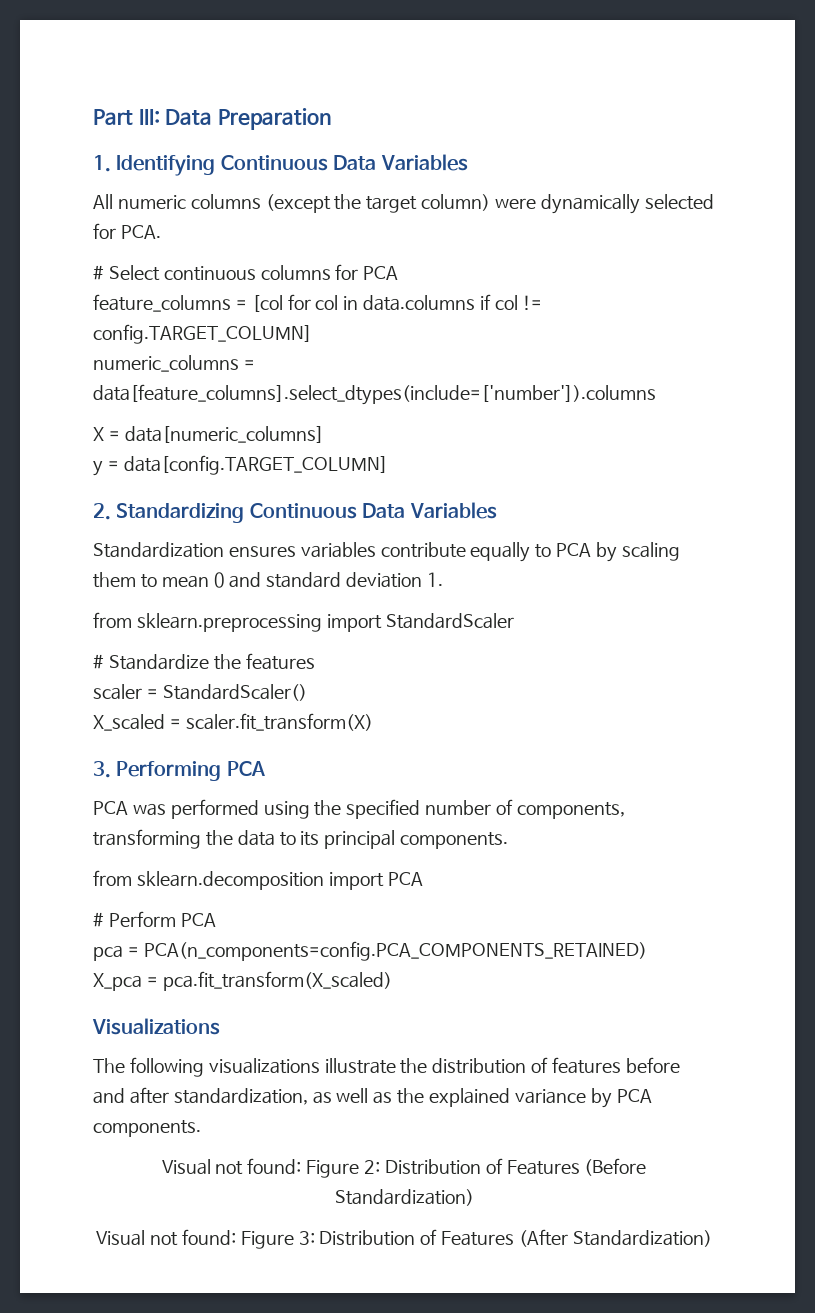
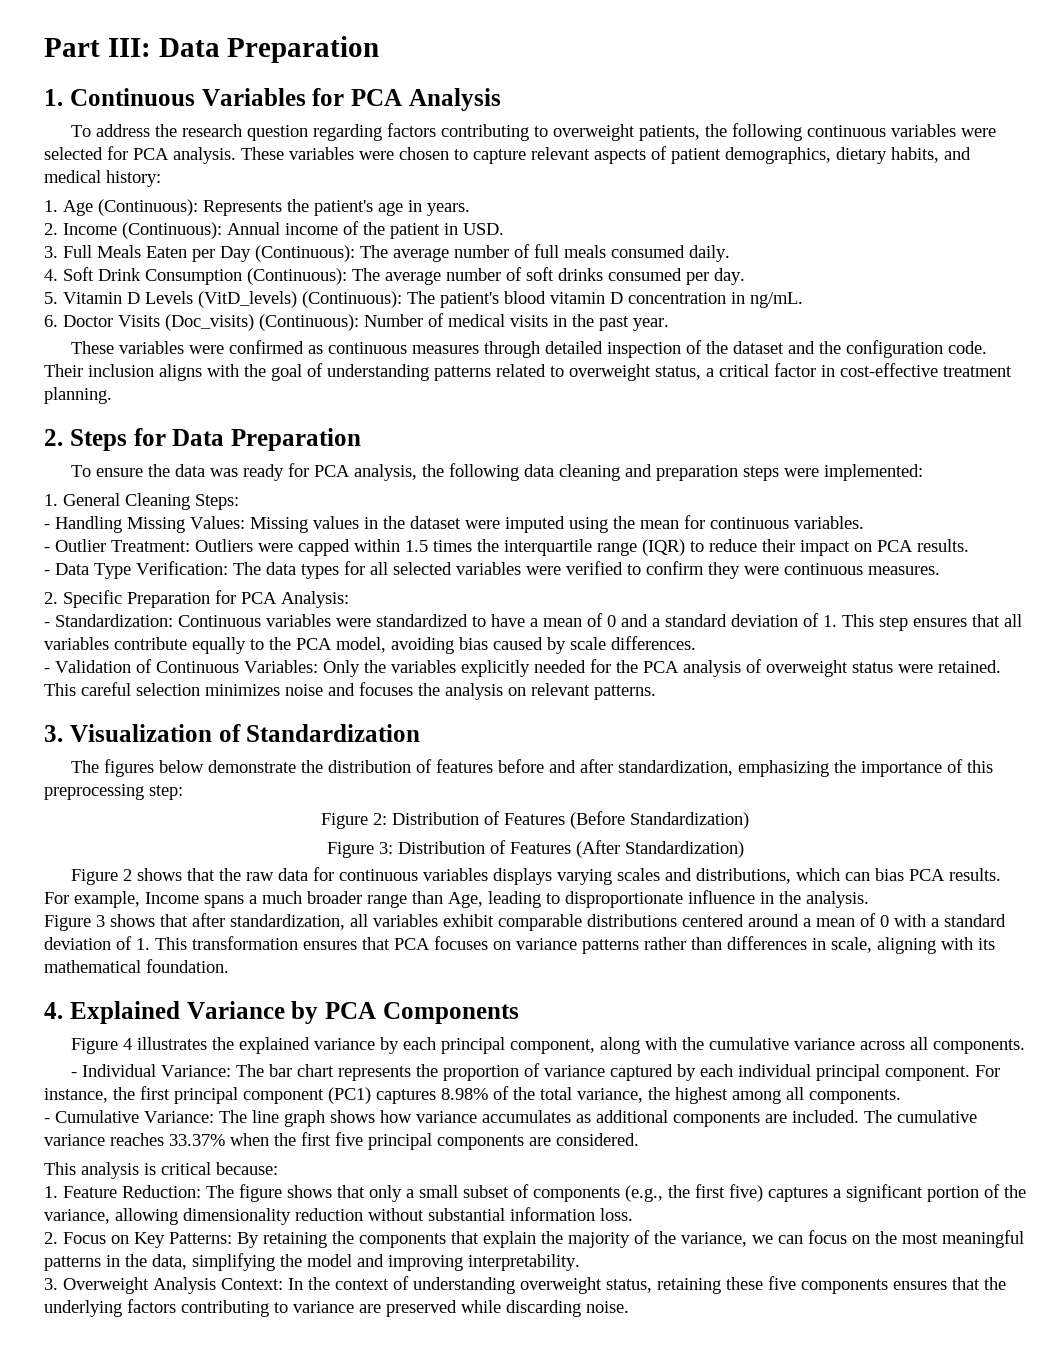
[116,154,468,176] [93,194,714,214] [93,223,161,239] [93,264,399,281] [93,294,542,312] [93,324,312,344] [93,355,255,372] [93,384,656,405] [93,426,324,443] [93,455,388,476] [93,502,497,523] [93,542,680,562] [93,572,443,588] [93,612,514,632] [93,653,315,670] [93,684,307,701] [93,713,373,731] [93,761,265,781] [93,799,625,819] [93,829,509,849] [93,870,423,890] [93,911,216,927] [93,941,647,961] [93,971,392,991] [92,1018,220,1035] [93,1057,396,1077] Identifying Continuous Data Variables // All numeric columns (except the target column) were dynamically selected for PCA. // # Select continuous columns for PCA // feature_columns = [col for col in data.columns if col != config.TARGET_COLUMN] // numeric_columns = data[feature_columns].select_dtypes(include=['number']).columns // X = data[numeric_columns] // y = data[config.TARGET_COLUMN] // 2. Standardizing Continuous Data Variables // Standardization ensures variables contribute equally to PCA by scaling them to mean 0 and standard deviation 1. // from sklearn.preprocessing import StandardScaler // # Standardize the features // scaler = StandardScaler() // X_scaled = scaler.fit_transform(X) // 3. Performing PCA // PCA was performed using the specified number of components, transforming the data to its principal components. // from sklearn.decomposition import PCA // # Perform PCA // pca = PCA(n_components=config.PCA_COMPONENTS_RETAINED) // X_pca = pca.fit_transform(X_scaled) // Visualizations // The following visualizations illustrate -> [69,88,501,111] [70,123,996,141] [44,146,971,164] [44,170,161,187] [44,199,470,216] [44,221,504,239] [44,244,730,262] [44,267,745,285] [44,291,803,308] [44,313,669,331] [70,340,987,358] [44,363,1012,381] [44,387,112,404] [44,428,361,451] [70,463,923,481] [44,493,239,510] [44,515,864,533] [44,539,969,556] [44,561,940,579] [44,590,349,608] [44,613,1022,631] [44,636,696,654] [44,659,1001,677] [44,682,656,700] [44,724,421,742] [70,759,296,777] Continuous Variables for PCA Analysis // To address the research question regarding factors contributing to overweight patients, the following continuous variables were selected for PCA analysis. These variables were chosen to capture relevant aspects of patient demographics, dietary habits, and medical history: // 1. Age (Continuous): Represents the patient's age in years. // 2. Income (Continuous): Annual income of the patient in USD. // 3. Full Meals Eaten per Day (Continuous): The average number of full meals consumed daily. // 4. Soft Drink Consumption (Continuous): The average number of soft drinks consumed per day. // 5. Vitamin D Levels (VitD_levels) (Continuous): The patient's blood vitamin D concentration in ng/mL. // 6. Doctor Visits (Doc_visits) (Continuous): Number of medical visits in the past year. // These variables were confirmed as continuous measures through detailed inspection of the dataset and the configuration code. Their inclusion aligns with the goal of understanding patterns related to overweight status, a critical factor in cost-effective treatment planning. // 2. Steps for Data Preparation // To ensure the data was ready for PCA analysis, the following data cleaning and preparation steps were implemented: // 1. General Cleaning Steps: // - Handling Missing Values: Missing values in the dataset were imputed using the mean for continuous variables. // - Outlier Treatment: Outliers were capped within 1.5 times the interquartile range (IQR) to reduce their impact on PCA results. // - Data Type Verification: The data types for all selected variables were verified to confirm they were continuous measures. // 2. Specific Preparation for PCA Analysis: // - Standardization: Continuous variables were standardized to have a mean of 0 and a standard deviation of 1. This step ensures that all variables contribute equally to the PCA model, avoiding bias caused by scale differences. // - Validation of Continuous Variables: Only the variables explicitly needed for the PCA analysis of overweight status were retained. This careful selection minimizes noise and focuses the analysis on relevant patterns. // 3. Visualization of Standardization // The figures below demonstrate
[312,1088,652,1108] [93,1120,201,1137] [161,1158,302,1175] as well as the explained variance by PCA components. // Visual not found: -> [737,759,993,777] [44,784,183,800] emphasizing the importance of this preprocessing step: //
[96,1229,236,1246] Visual not found: -> (749, 820) none
(712, 1238) none -> [70,867,1001,885] [44,890,869,908] [44,913,1006,931] [44,936,995,954] [44,959,229,973] [44,1001,519,1024] [70,1037,1025,1054] [70,1063,1000,1081] [44,1086,901,1104] [44,1110,977,1127] [44,1132,639,1150] [44,1162,278,1179] [44,1184,1026,1202] [44,1207,633,1225] [44,1230,1024,1248] [44,1253,580,1271] [44,1276,1006,1294] [44,1299,629,1317] // Figure 2 shows that the raw data for continuous variables displays varying scales and distributions, which can bias PCA results. For example, Income spans a much broader range than Age, leading to disproportionate influence in the analysis. // Figure 3 shows that after standardization, all variables exhibit comparable distributions centered around a mean of 0 with a standard deviation of 1. This transformation ensures that PCA focuses on variance patterns rather than differences in scale, aligning with its mathematical foundation. // 4. Explained Variance by PCA Components // Figure 4 illustrates the explained variance by each principal component, along with the cumulative variance across all components. // - Individual Variance: The bar chart represents the proportion of variance captured by each individual principal component. For instance, the first principal component (PC1) captures 8.98% of the total variance, the highest among all components. // - Cumulative Variance: The line graph shows how variance accumulates as additional components are included. The cumulative variance reaches 33.37% when the first five principal components are considered. // This analysis is critical because: // 1. Feature Reduction: The figure shows that only a small subset of components (e.g., the first five) captures a significant portion of the variance, allowing dimensionality reduction without substantial information loss. // 2. Focus on Key Patterns: By retaining the components that explain the majority of the variance, we can focus on the most meaningful patterns in the data, simplifying the model and improving interpretability. // 3. Overweight Analysis Context: In the context of understanding overweight status, retaining these five components ensures that the underlying factors contributing to variance are preserved while discarding noise.

